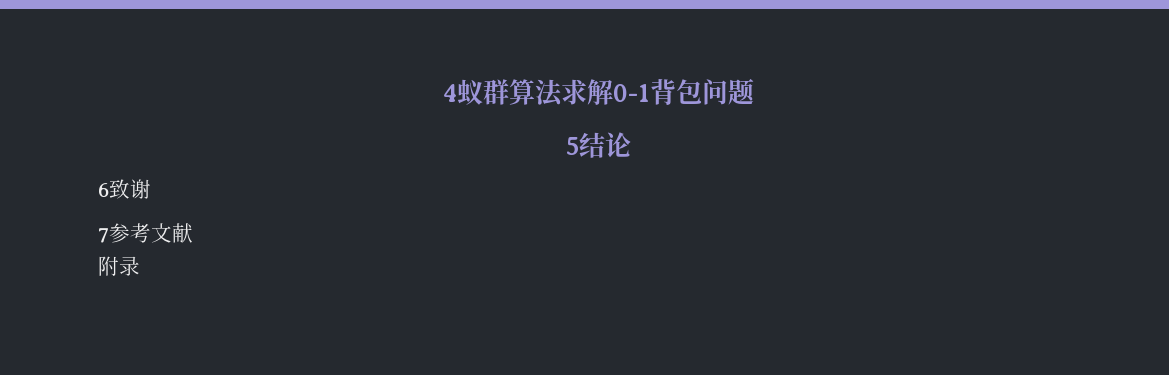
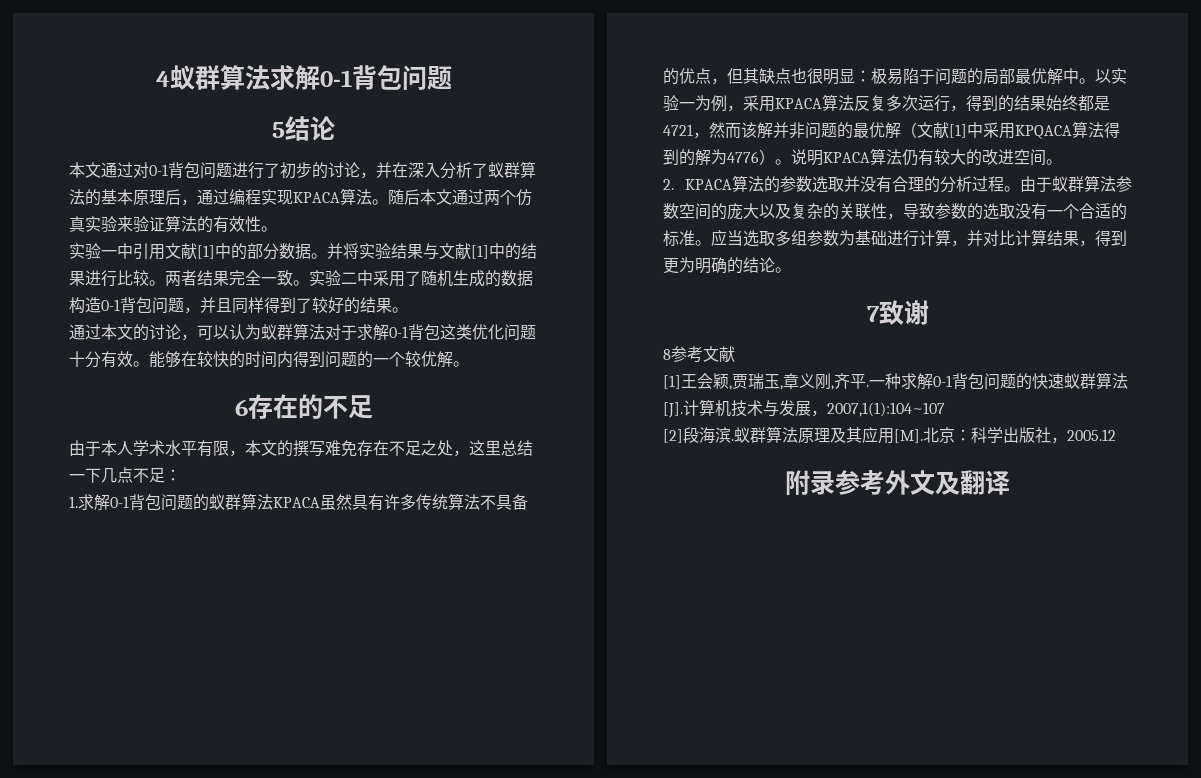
[98,183,109,197] 6 -> [69,161,536,179] [69,188,532,206] [69,215,277,233] [69,243,537,260] [69,270,533,287] [69,297,408,314] [69,323,536,341] [69,351,469,368] [234,394,373,419] [69,440,533,457] [69,467,181,483] [69,493,528,511] [663,68,1127,85] [663,94,1110,112] [663,121,1120,139] [663,148,1062,166] [663,175,1132,193] [663,203,1127,220] [663,229,1127,247] [663,257,791,274] [866,306,880,322] 本文通过对0-1背包问题进行了初步的讨论，并在深入分析了蚁群算法的基本原理后，通过编程实现KPACA算法。随后本文通过两个仿真实验来验证算法的有效性。 // 实验一中引用文献[1]中的部分数据。并将实验结果与文献[1]中的结果进行比较。两者结果完全一致。实验二中采用了随机生成的数据构造0-1背包问题，并且同样得到了较好的结果。 // 通过本文的讨论，可以认为蚁群算法对于求解0-1背包这类优化问题十分有效。能够在较快的时间内得到问题的一个较优解。 // 6存在的不足 // 由于本人学术水平有限，本文的撰写难免存在不足之处，这里总结一下几点不足： // 1.求解0-1背包问题的蚁群算法KPACA虽然具有许多传统算法不具备的优点，但其缺点也很明显：极易陷于问题的局部最优解中。以实验一为例，采用KPACA算法反复多次运行，得到的结果始终都是4721，然而该解并非问题的最优解（文献[1]中采用KPQACA算法得到的解为4776）。说明KPACA算法仍有较大的改进空间。 // 2. KPACA算法的参数选取并没有合理的分析过程。由于蚁群算法参数空间的庞大以及复杂的关联性，导致参数的选取没有一个合适的标准。应当选取多组参数为基础进行计算，并对比计算结果，得到更为明确的结论。 // 7
[98,228,109,243] 7 -> [663,349,671,360] 8
[98,256,140,276] 附录 -> [663,372,1128,390] [663,399,945,418] [663,426,1116,444] [785,470,1010,495] [1]王会颖,贾瑞玉,章义刚,齐平.一种求解0-1背包问题的快速蚁群算法[J].计算机技术与发展，2007,1(1):104~107 // [2]段海滨.蚁群算法原理及其应用[M].北京：科学出版社，2005.12 // 附录参考外文及翻译

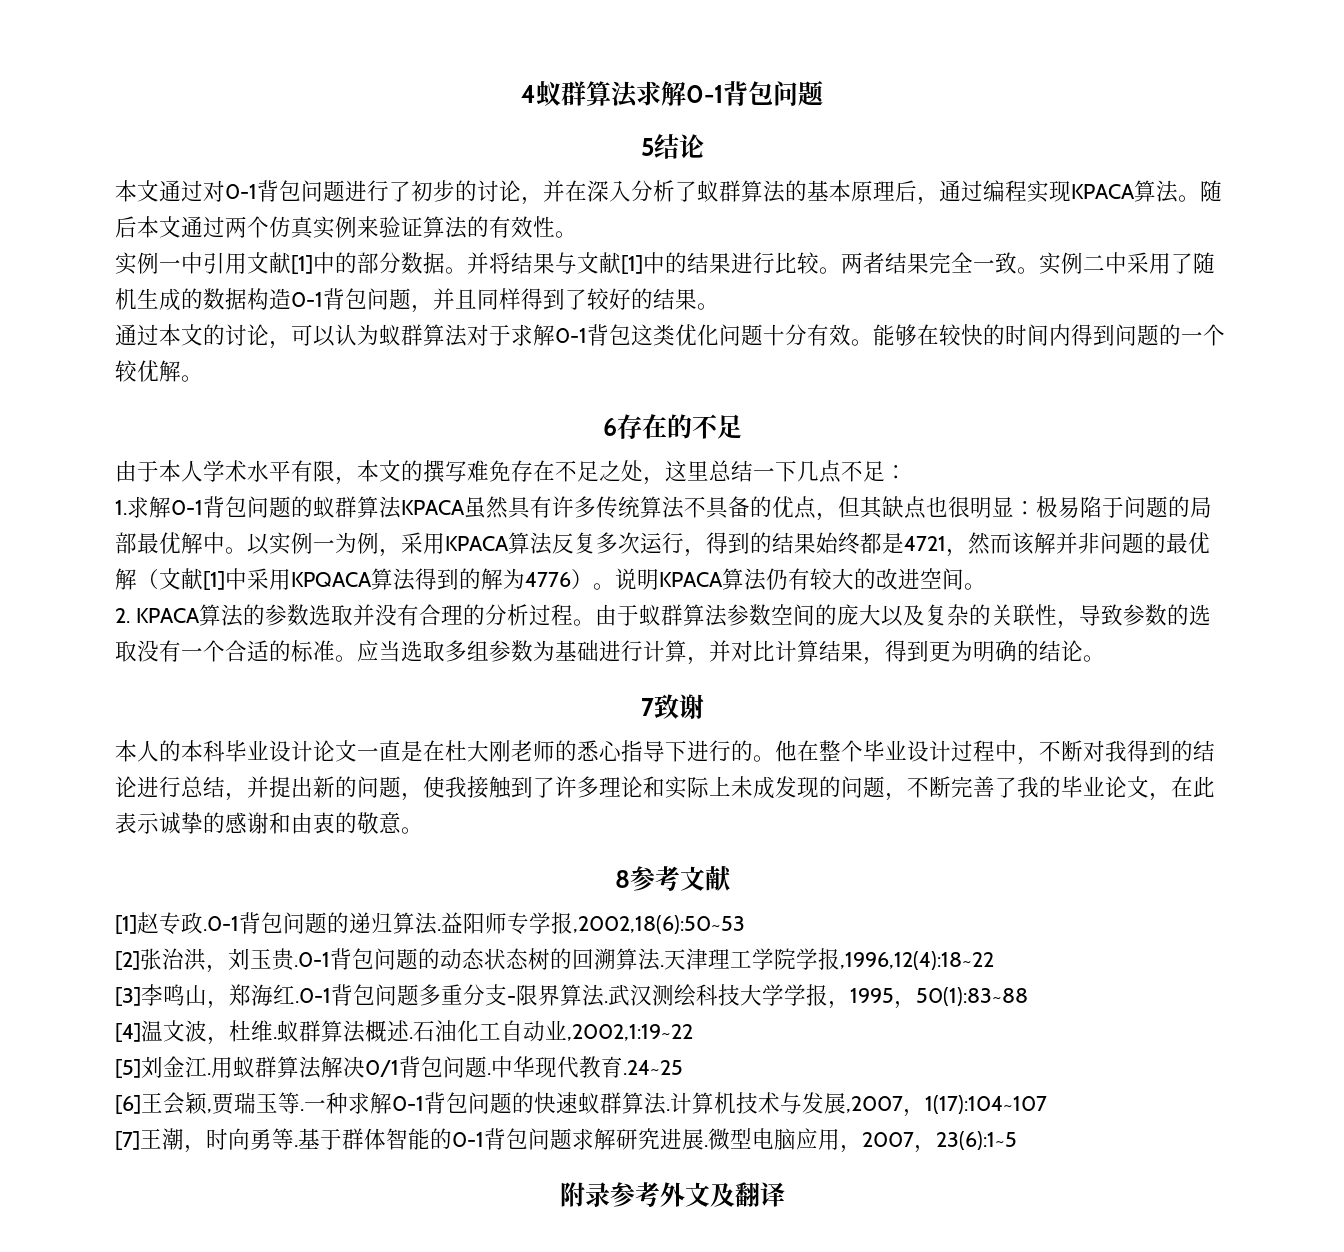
[101,216,117,232] 验 -> [335,216,357,238] 例
[85,243,101,259] 验 -> [137,252,159,274] 例
[359,243,391,259] 实验 -> (511, 263) none
[325,270,341,286] 验 -> [1061,252,1083,274] 例
[663,95,679,111] 验 -> [291,532,313,554] 例
[663,346,735,363] [663,373,866,390] 8参考文献 // [1]王会颖,贾瑞玉,章义刚,齐平 -> [115,740,1215,765] [115,776,1215,801] [115,812,423,834] [614,866,732,891] [115,912,745,935] [115,948,994,973] [115,984,1028,1009] [115,1020,693,1045] [115,1056,683,1079] [115,1092,300,1115] 本人的本科毕业设计论文一直是在杜大刚老师的悉心指导下进行的。他在整个毕业设计过程中，不断对我得到的结论进行总结，并提出新的问题，使我接触到了许多理论和实际上未成发现的问题，不断完善了我的毕业论文，在此表示诚挚的感谢和由衷的敬意。 // 8参考文献 // [1]赵专政.0-1背包问题的递归算法.益阳师专学报,2002,18(6):50~53 // [2]张治洪，刘玉贵.0-1背包问题的动态状态树的回溯算法.天津理工学院学报,1996,12(4):18~22 // [3]李鸣山，郑海红.0-1背包问题多重分支-限界算法.武汉测绘科技大学学报，1995，50(1):83~88 // [4]温文波，杜维.蚁群算法概述.石油化工自动业,2002,1:19~22 // [5]刘金江.用蚁群算法解决0/1背包问题.中华现代教育.24~25 // [6]王会颖,贾瑞玉等
[663,402,683,418] [J]. -> [665,1109,670,1111] .
[811,402,945,417] [663,426,1116,444] ，2007,1(1):104~107 // [2]段海滨.蚁群算法原理及其应用[M].北京：科学出版社，2005.12 -> [845,1095,1047,1117] [115,1128,1017,1153] ,2007，1(17):104~107 // [7]王潮，时向勇等.基于群体智能的0-1背包问题求解研究进展.微型电脑应用，2007，23(6):1~5

